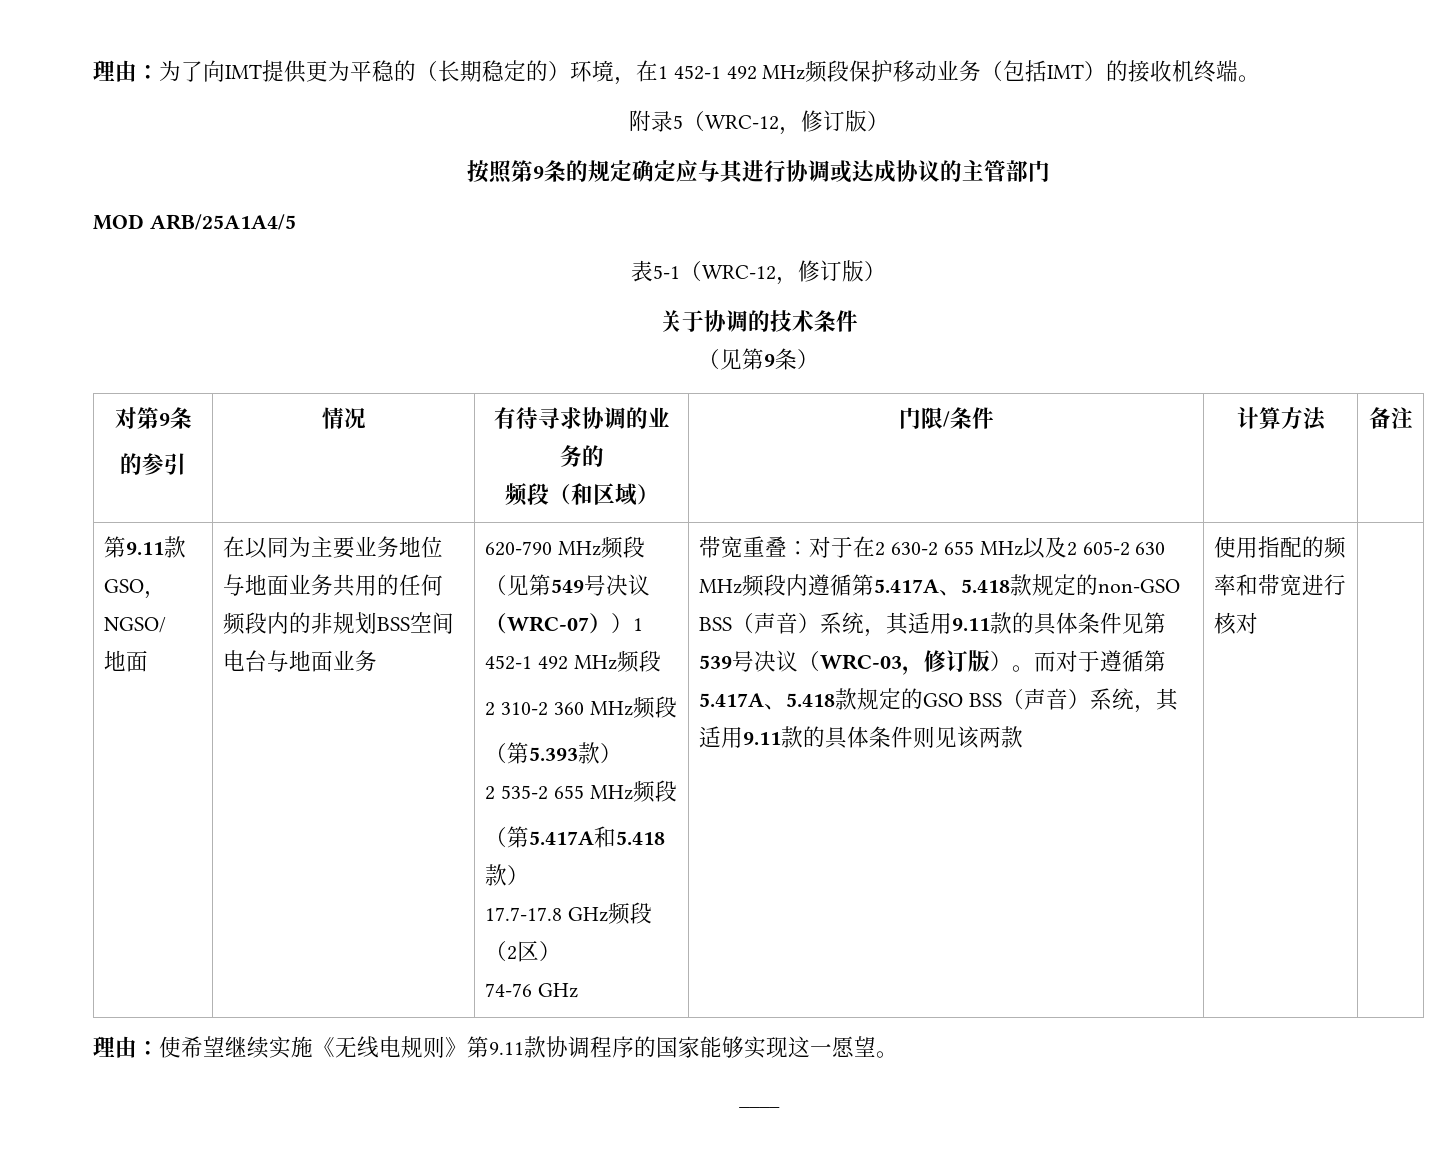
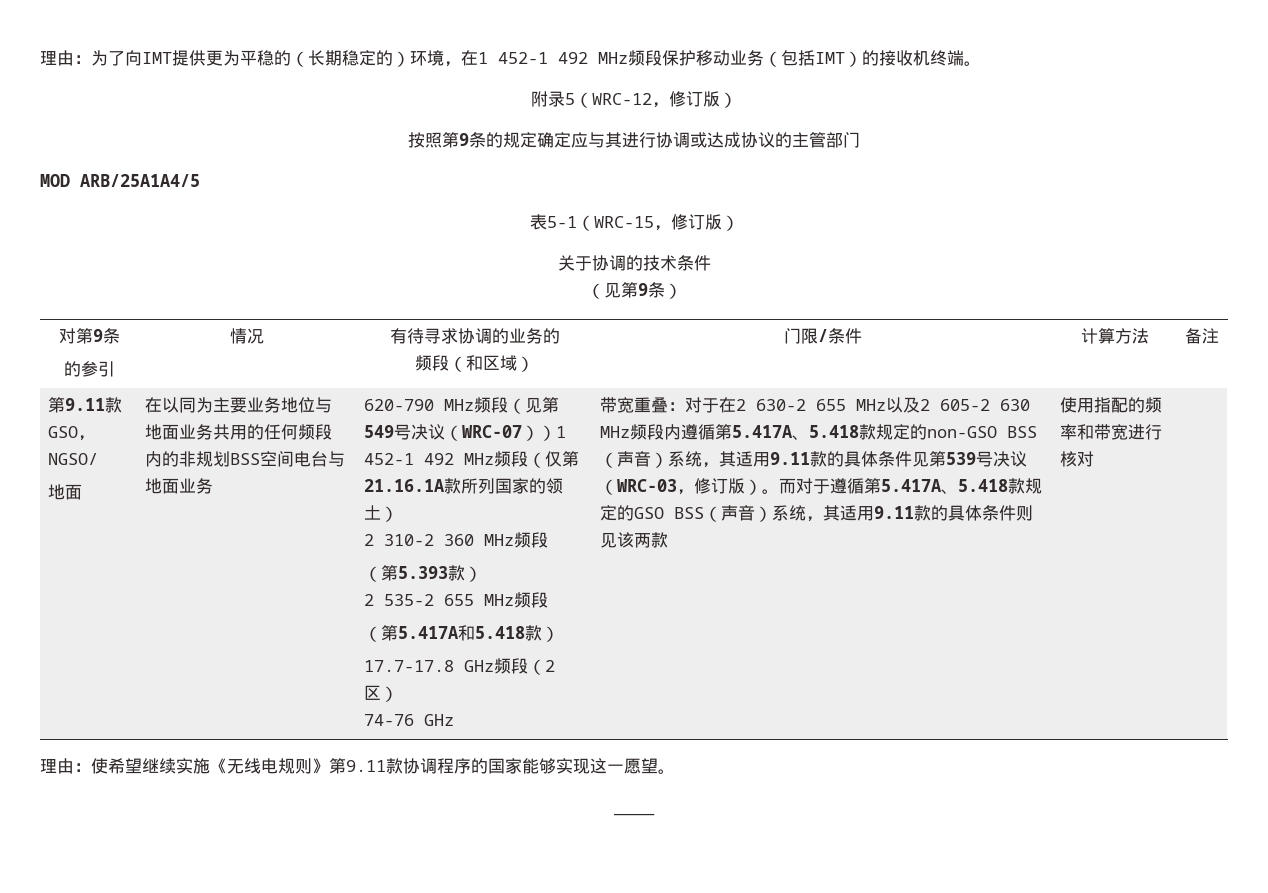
[702,265,776,280] WRC-12 -> [593,216,654,228] WRC-15
(661, 661) none -> [528,451,580,468] [364,478,564,494] [364,505,399,522] （仅第21.16.1A款所列国家的领土）

